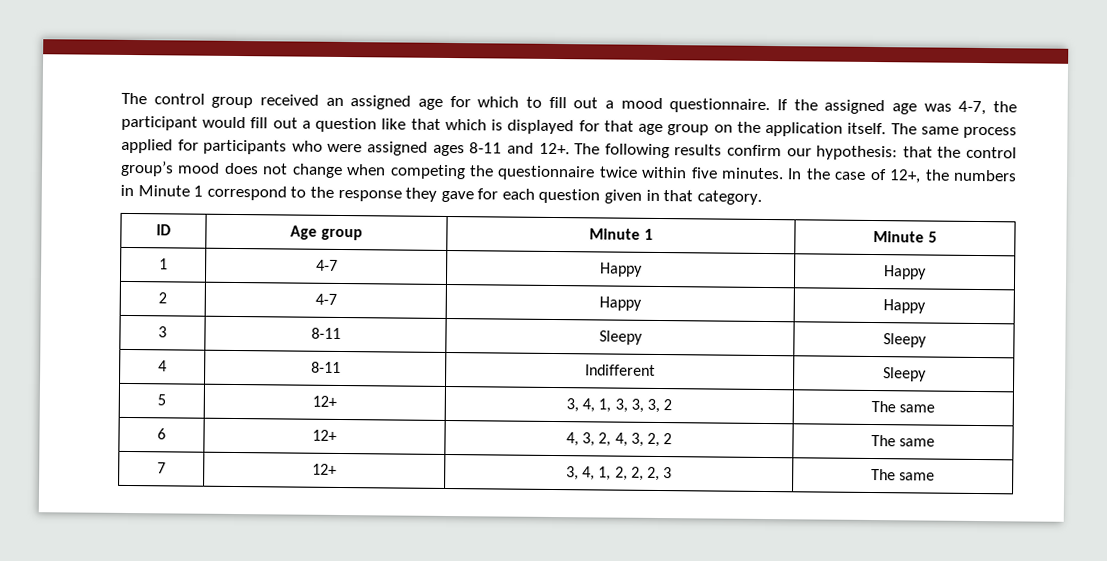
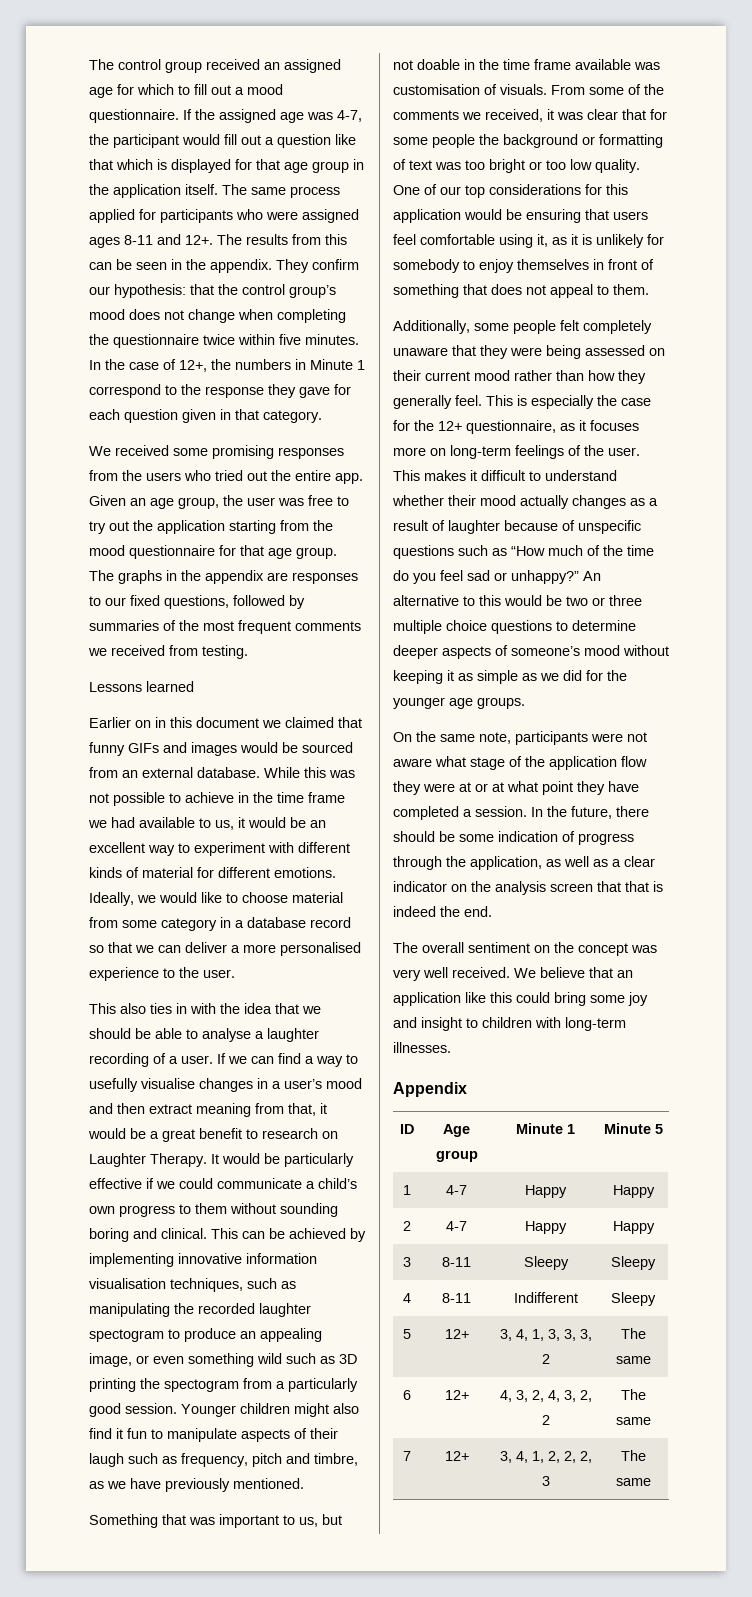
[713,124,733,133] on -> [353,159,364,170] in
[604,143,723,159] following results -> [246,234,347,245] [89,259,309,273] results from this can be seen in the appendix. They
[389,164,466,180] competing -> [277,309,346,323] completing
(762, 197) none -> [89,445,344,459] [89,470,363,484] [89,495,349,509] [89,520,333,534] [89,545,337,559] [89,570,358,584] [89,595,305,609] [89,620,361,634] [88,645,248,659] [89,681,194,692] [89,717,362,728] [89,742,353,756] [89,767,355,778] [89,792,345,806] [88,817,326,830] [89,842,350,856] [89,867,336,878] [89,892,343,906] [89,917,351,931] [89,942,361,956] [89,967,235,981] [89,1003,321,1014] [89,1028,319,1042] [89,1053,358,1067] [89,1078,362,1092] [89,1103,327,1117] [88,1128,338,1142] [89,1153,354,1167] [89,1178,357,1189] [89,1203,338,1217] [89,1228,366,1242] [89,1253,317,1267] [89,1278,296,1292] [89,1303,311,1317] [89,1328,322,1342] [89,1353,357,1367] [89,1378,358,1392] [89,1403,359,1417] [89,1428,338,1442] [89,1453,358,1467] [89,1478,304,1492] [89,1514,342,1528] [393,59,660,70] [393,84,664,95] [393,109,667,122] [393,134,663,148] [393,159,640,173] [393,184,628,198] [393,209,648,223] [393,234,664,248] [393,259,654,273] [393,284,649,298] [393,320,652,334] [393,345,665,359] [393,370,646,384] [393,395,651,409] [393,420,639,434] [393,445,640,459] [393,470,617,481] [392,495,658,509] [393,520,641,534] [393,545,654,559] [393,570,601,584] [393,595,642,606] [393,620,636,634] [393,645,669,659] [393,670,627,684] [393,697,525,709] [393,731,647,745] [393,756,647,770] [393,781,639,795] [393,806,649,820] [393,831,634,845] [393,856,655,870] [393,881,663,895] [393,906,492,917] [393,942,657,956] [393,967,633,981] [393,992,648,1006] [393,1017,626,1031] [393,1042,451,1053] [393,1082,467,1097] // We received some promising responses from the users who tried out the entire app. Given an age group, the user was free to try out the application starting from the mood questionnaire for that age group. The graphs in the appendix are responses to our fixed questions, followed by summaries of the most frequent comments we received from testing. // Lessons learned // Earlier on in this document we claimed that funny GIFs and images would be sourced from an external database. While this was not possible to achieve in the time frame we had available to us, it would be an excellent way to experiment with different kinds of material for different emotions. Ideally, we would like to choose material from some category in a database record so that we can deliver a more personalised experience to the user. // This also ties in with the idea that we should be able to analyse a laughter recording of a user. If we can find a way to usefully visualise changes in a user’s mood and then extract meaning from that, it would be a great benefit to research on Laughter Therapy. It would be particularly effective if we could communicate a child’s own progress to them without sounding boring and clinical. This can be achieved by implementing innovative information visualisation techniques, such as manipulating the recorded laughter spectogram to produce an appealing image, or even something wild such as 3D printing the spectogram from a particularly good session. Younger children might also find it fun to manipulate aspects of their laugh such as frequency, pitch and timbre, as we have previously mentioned. // Something that was important to us, but not doable in the time frame available was customisation of visuals. From some of the comments we received, it was clear that for some people the background or formatting of text was too bright or too low quality. One of our top considerations for this application would be ensuring that users feel comfortable using it, as it is unlikely for somebody to enjoy themselves in front of something that does not appeal to them. // Additionally, some people felt completely unaware that they were being assessed on their current mood rather than how they generally feel. This is especially the case for the 12+ questionnaire, as it focuses more on long-term feelings of the user. This makes it difficult to understand whether their mood actually changes as a result of laughter because of unspecific questions such as “How much of the time do you feel sad or unhappy?” An alternative to this would be two or three multiple choice questions to determine deeper aspects of someone’s mood without keeping it as simple as we did for the younger age groups. // On the same note, participants were not aware what stage of the application flow they were at or at what point they have completed a session. In the future, there should be some indication of progress through the application, as well as a clear indicator on the analysis screen that that is indeed the end. // The overall sentiment on the concept was very well received. We believe that an application like this could bring some joy and insight to children with long-term illnesses. // Appendix

